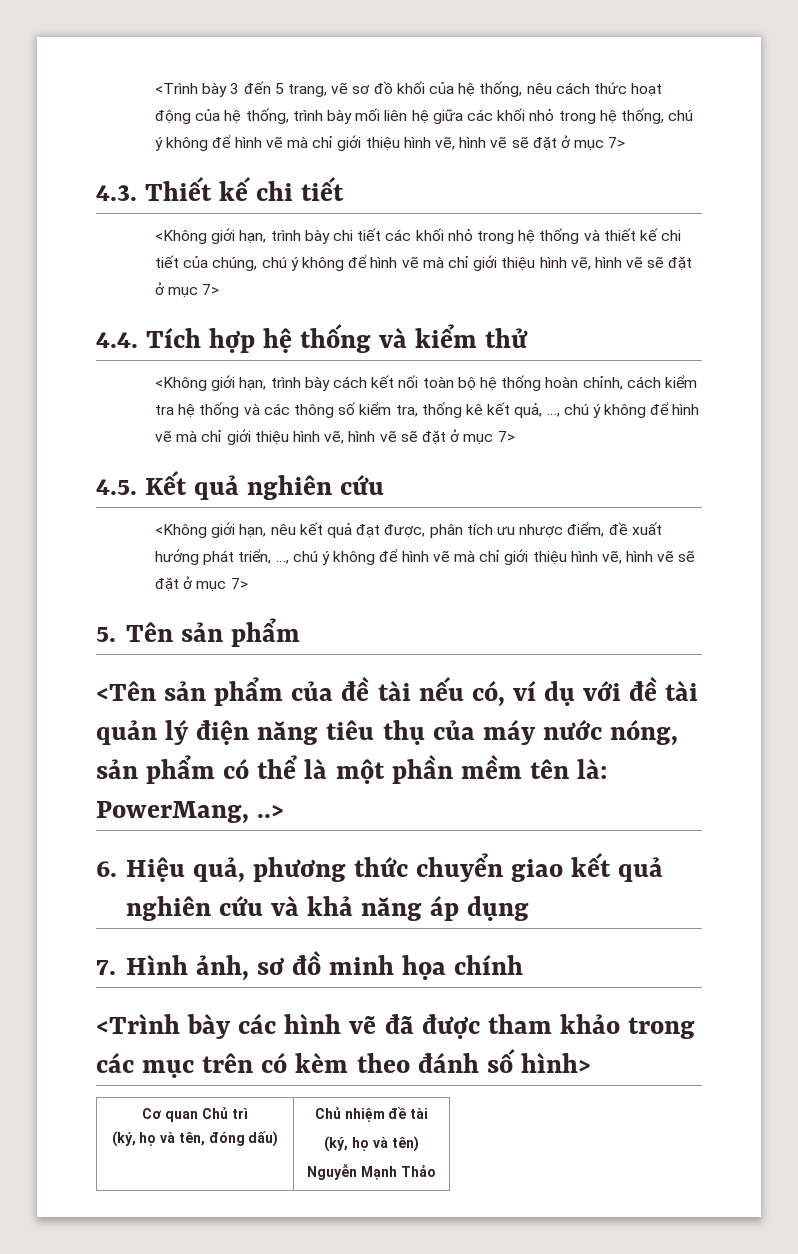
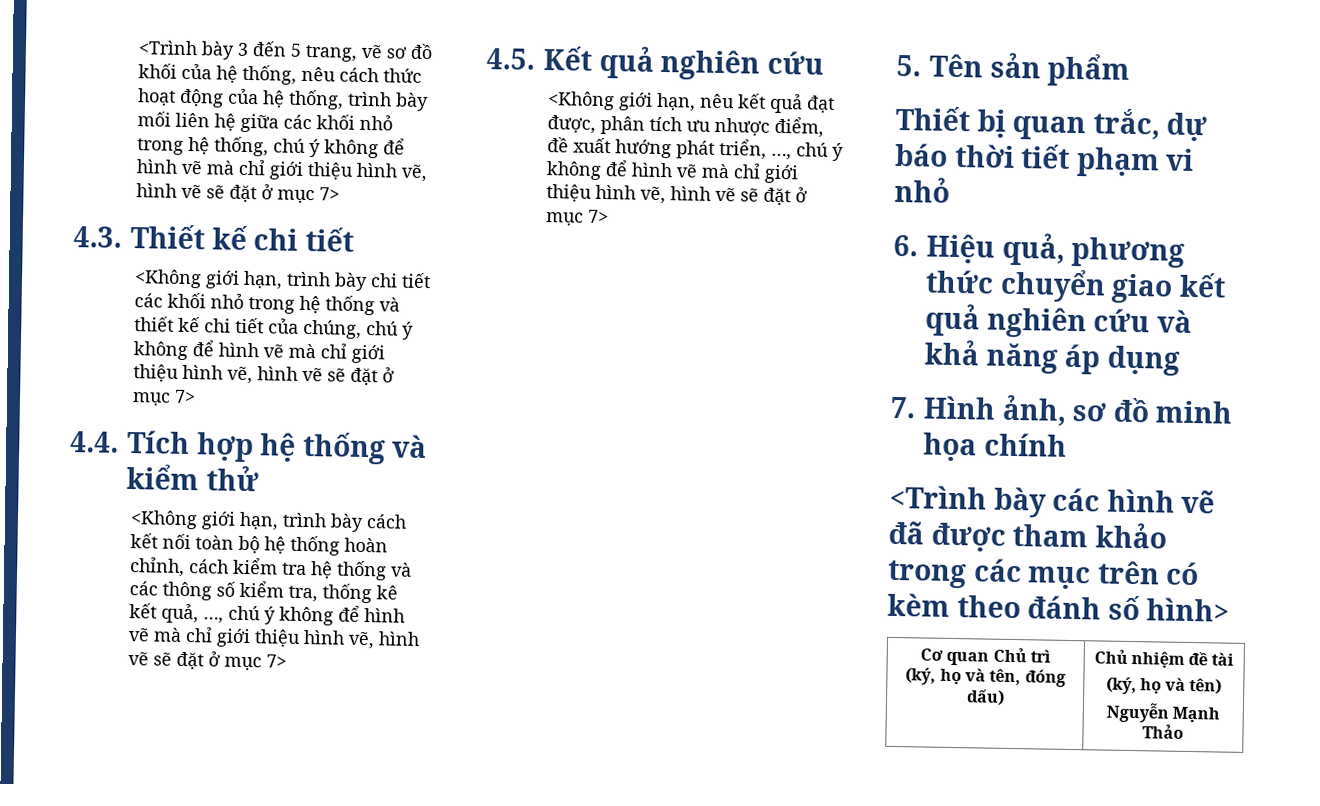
[96,677,699,707] [96,719,678,746] [96,755,607,784] [96,801,285,824] <Tên sản phẩm của đề tài nếu có, ví dụ với đề tài quản lý điện năng tiêu thụ của máy nước nóng, sản phẩm có thể là một phần mềm tên là: PowerMang, ..> -> [895,105,1208,142] [895,142,1195,178] [894,176,950,203] Thiết bị quan trắc, dự báo thời tiết phạm vi nhỏ

